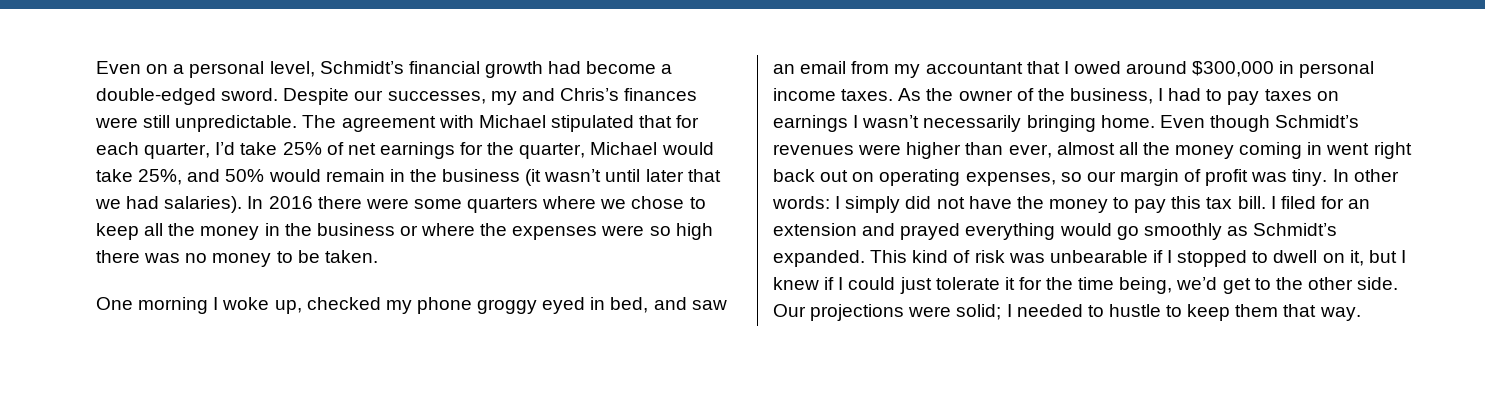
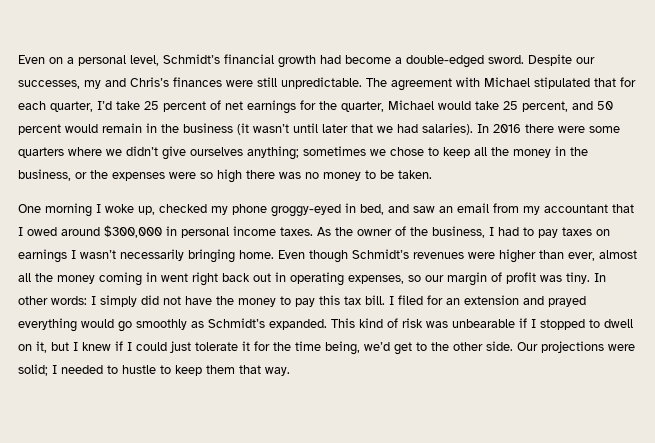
[282,142,322,155] 25% -> [144,101,206,112] 25 percent
[138,169,265,185] 25%, and 50% -> [503,101,613,112] [18,124,61,135] 25 percent, and 50 percent
(627, 204) none -> [126,146,386,160] didn’t give ourselves anything; sometimes we
[316,223,476,236] business or where -> [18,169,87,181] business, or
[477,297,586,314] groggy eyed -> [271,204,341,217] groggy-eyed
[852,172,875,182] on -> [275,272,286,282] in

